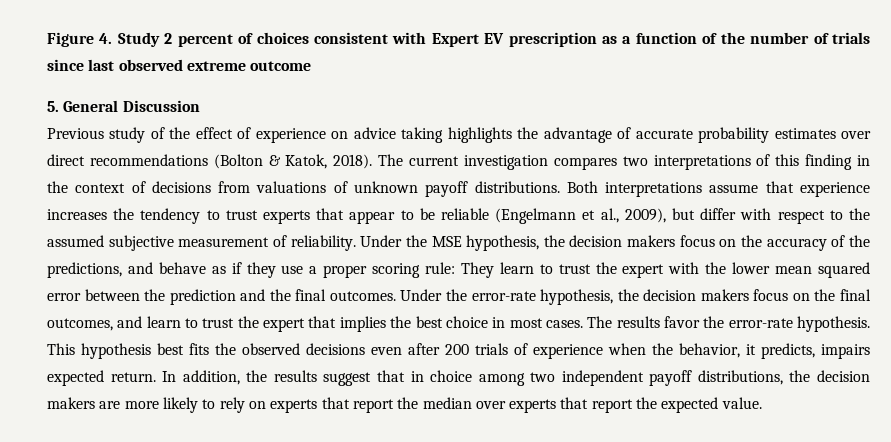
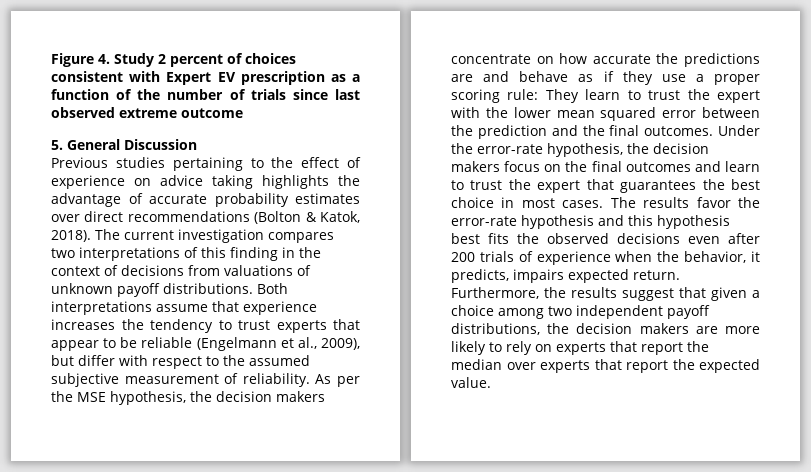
[109,127,165,143] study of -> [115,157,264,171] studies pertaining to
[360,235,403,247] Under -> [315,374,360,387] As per
[679,235,870,251] [47,262,122,278] focus on the accuracy of the predictions, -> [451,53,760,67] [451,74,473,82] concentrate on how accurate the predictions are
[47,318,113,331] outcomes, -> [625,162,691,172] outcomes
[339,316,386,332] implies -> [620,180,697,193] guarantees
[797,316,871,332] [47,343,75,355] hypothesis. This -> [521,215,653,229] hypothesis and this
[162,370,240,385] In addition, -> [451,287,539,299] Furthermore,
[410,371,424,382] in -> [711,287,760,301] given a

